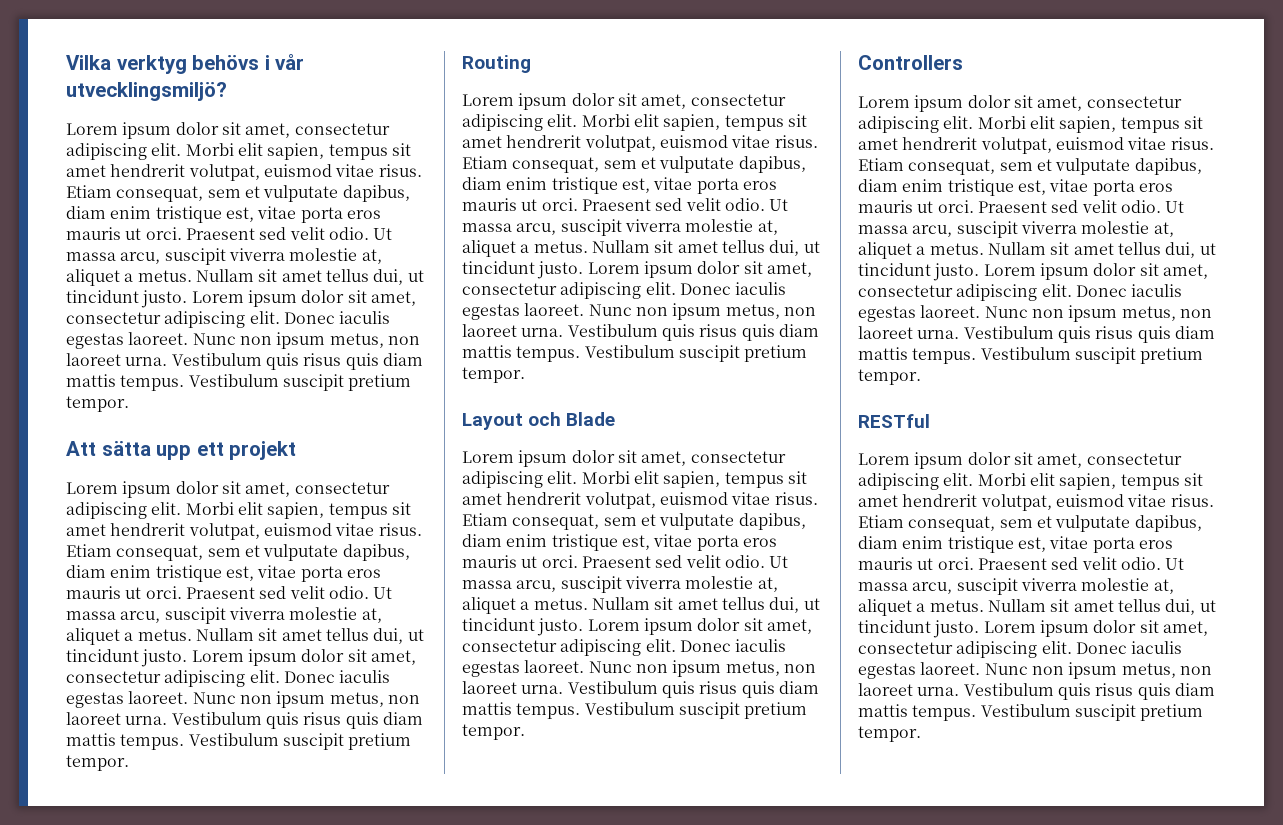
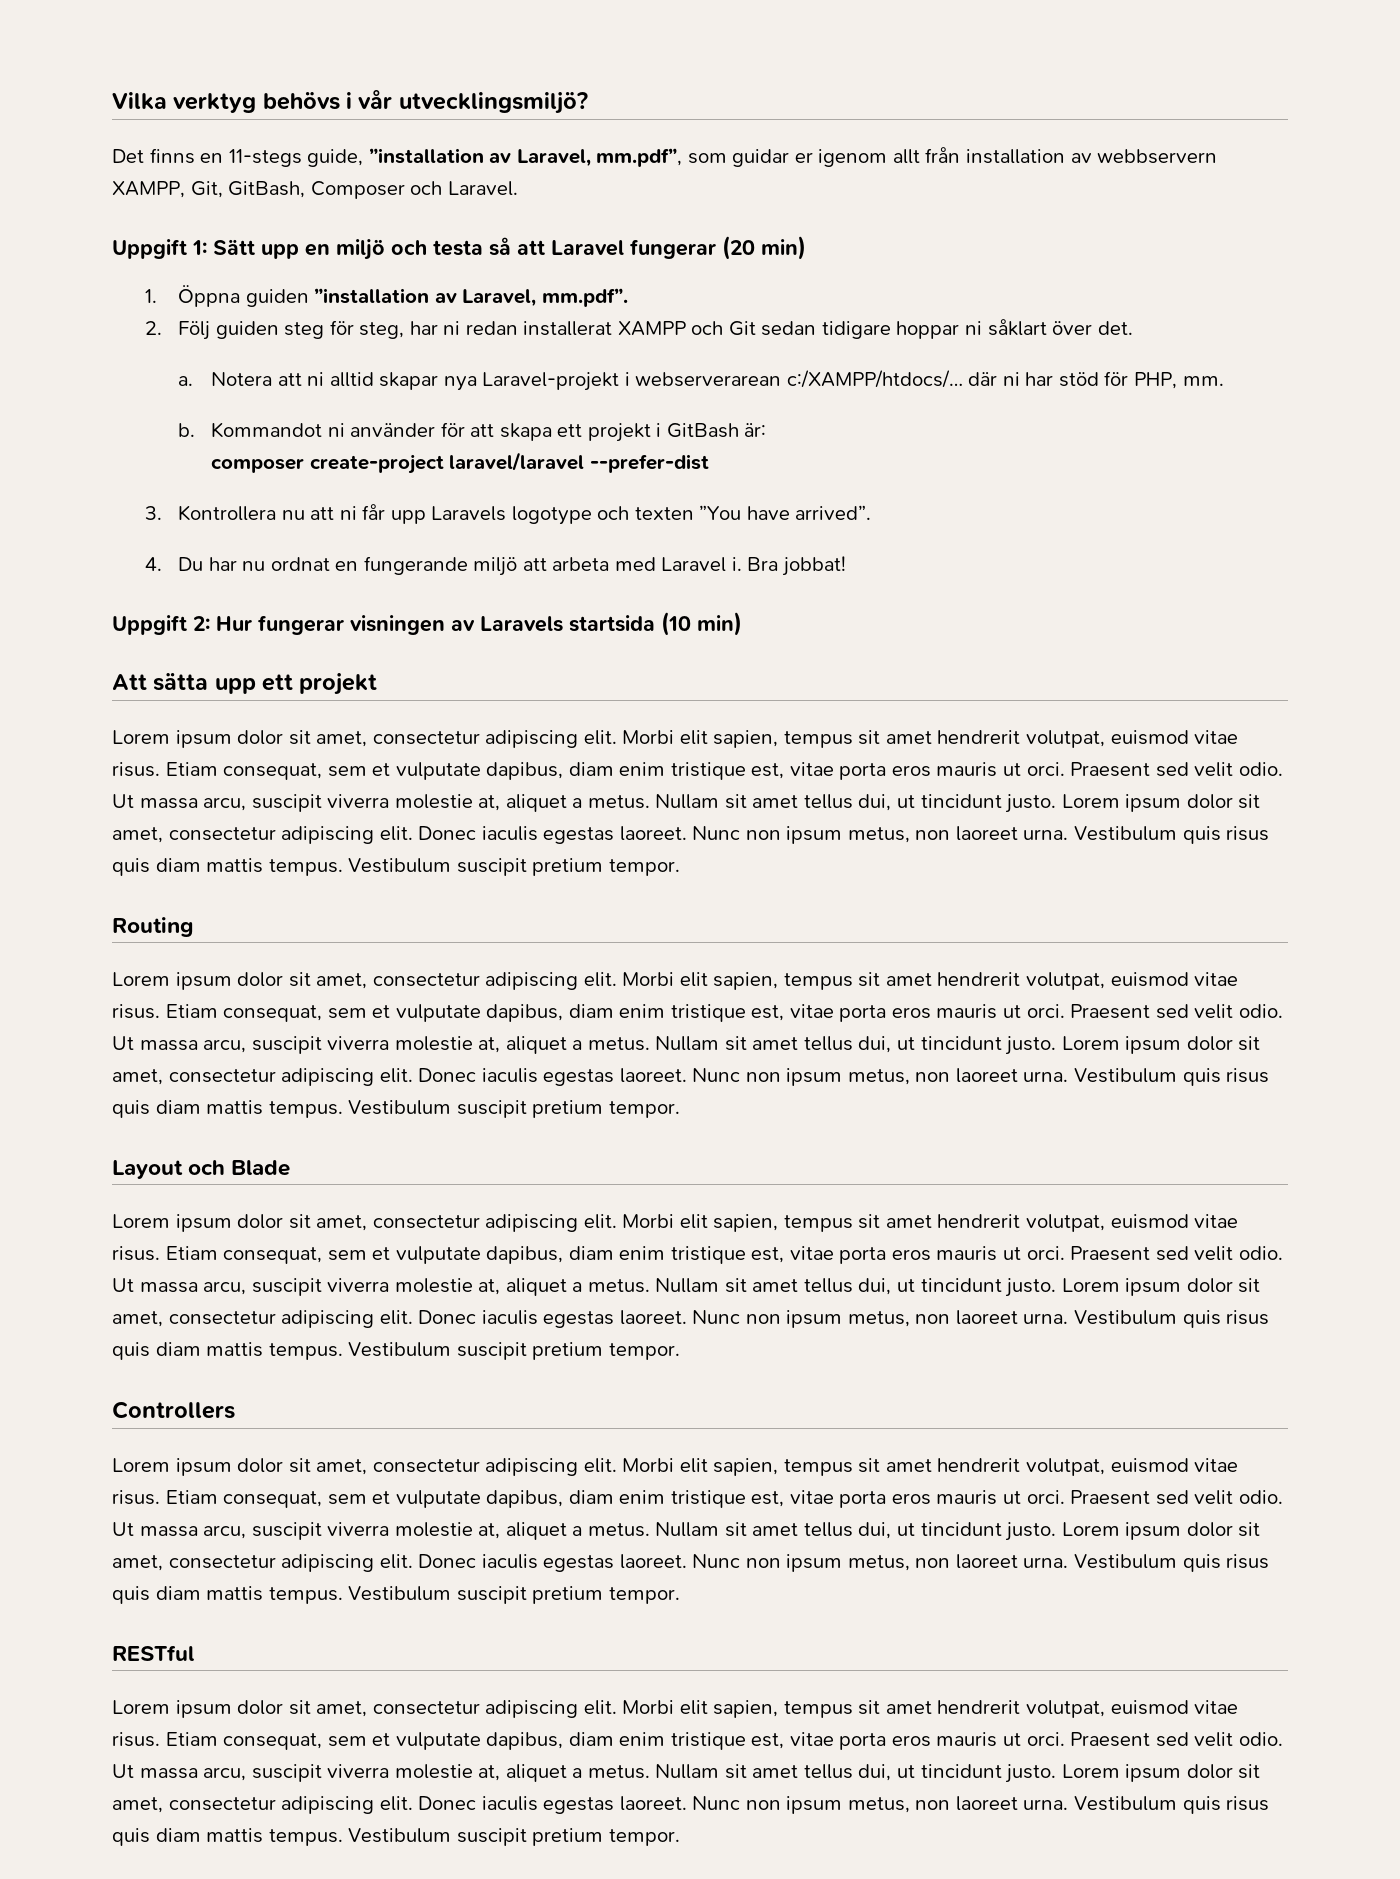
[66,122,390,139] [66,143,411,160] [66,164,422,181] [66,185,410,202] [66,206,381,223] [66,227,393,240] [66,248,382,265] [66,269,424,286] [66,290,416,308] [66,311,391,328] [66,332,420,349] [66,353,423,370] [66,374,412,391] [66,396,129,412] Lorem ipsum dolor sit amet, consectetur adipiscing elit. Morbi elit sapien, tempus sit amet hendrerit volutpat, euismod vitae risus. Etiam consequat, sem et vulputate dapibus, diam enim tristique est, vitae porta eros mauris ut orci. Praesent sed velit odio. Ut massa arcu, suscipit viverra molestie at, aliquet a metus. Nullam sit amet tellus dui, ut tincidunt justo. Lorem ipsum dolor sit amet, consectetur adipiscing elit. Donec iaculis egestas laoreet. Nunc non ipsum metus, non laoreet urna. Vestibulum quis risus quis diam mattis tempus. Vestibulum suscipit pretium tempor. -> [112,147,1218,167] [112,181,518,199] [112,236,806,260] [144,285,628,307] [144,319,1133,340] [177,370,1224,391] [177,422,767,442] [210,452,709,474] [144,504,872,525] [144,556,846,576] [112,612,742,636] Det finns en 11-stegs guide, ”installation av Laravel, mm.pdf”, som guidar er igenom allt från installation av webbservern XAMPP, Git, GitBash, Composer och Laravel. // Uppgift 1: Sätt upp en miljö och testa så att Laravel fungerar (20 min) // 1. Öppna guiden ”installation av Laravel, mm.pdf”. // 2. Följ guiden steg för steg, har ni redan installerat XAMPP och Git sedan tidigare hoppar ni såklart över det. // a. Notera att ni alltid skapar nya Laravel-projekt i webserverarean c:/XAMPP/htdocs/… där ni har stöd för PHP, mm. // b. Kommandot ni använder för att skapa ett projekt i GitBash är: // composer create-project laravel/laravel --prefer-dist // 3. Kontrollera nu att ni får upp Laravels logotype och texten ”You have arrived”. // 4. Du har nu ordnat en fungerande miljö att arbeta med Laravel i. Bra jobbat! // Uppgift 2: Hur fungerar visningen av Laravels startsida (10 min)

